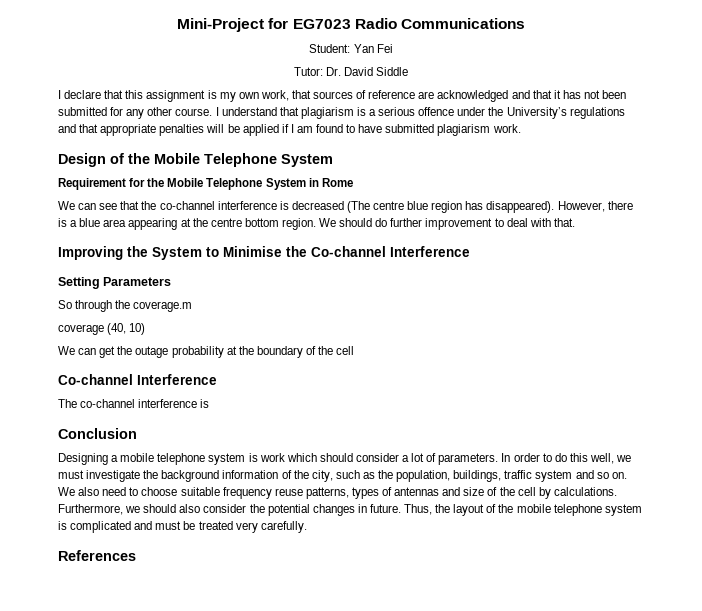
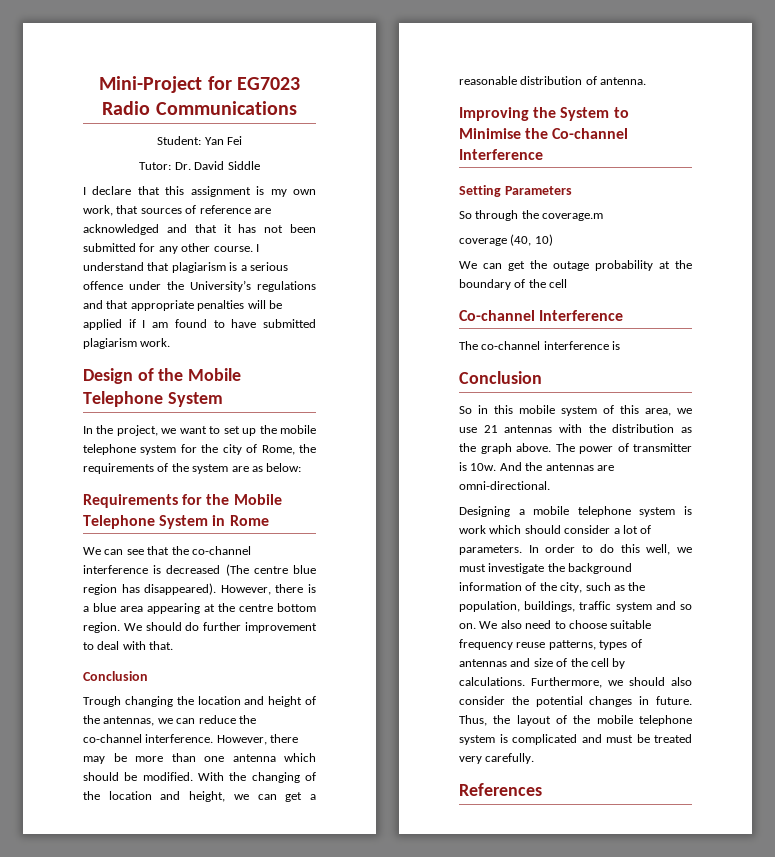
[58,178,126,190] Requirement -> [83,425,317,436] [83,444,316,455] [83,463,302,474] [83,494,178,508] In the project, we want to set up the mobile telephone system for the city of Rome, the requirements of the system are as below: // Requirements
(575, 222) none -> [83,671,148,681] [83,696,316,707] [83,715,256,726] [83,734,299,745] [83,753,316,764] [83,772,316,783] [83,791,317,802] [459,76,647,85] // Conclusion // Trough changing the location and height of the antennas, we can reduce the co-channel interference. However, there may be more than one antenna which should be modified. With the changing of the location and height, we can get a reasonable distribution of antenna.
(137, 433) none -> [459,405,692,416] [459,424,692,433] [459,443,692,454] [459,462,614,471] [459,481,550,490] // So in this mobile system of this area, we use 21 antennas with the distribution as the graph above. The power of transmitter is 10w. And the antennas are omni-directional.

